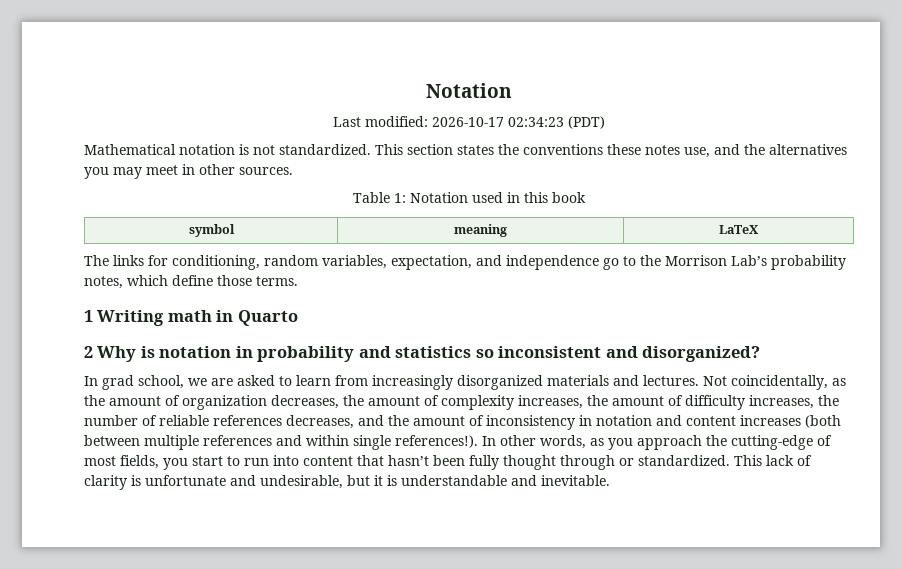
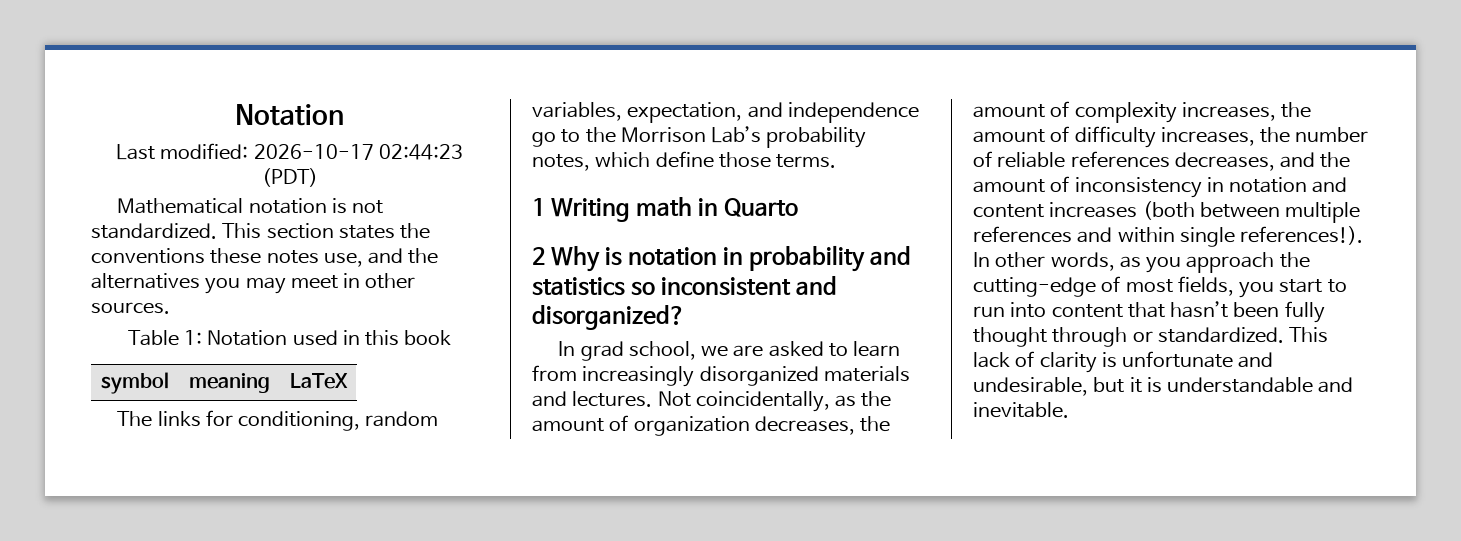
[508,117,564,127] 02:34:23 -> [378,144,463,160] 02:44:23

